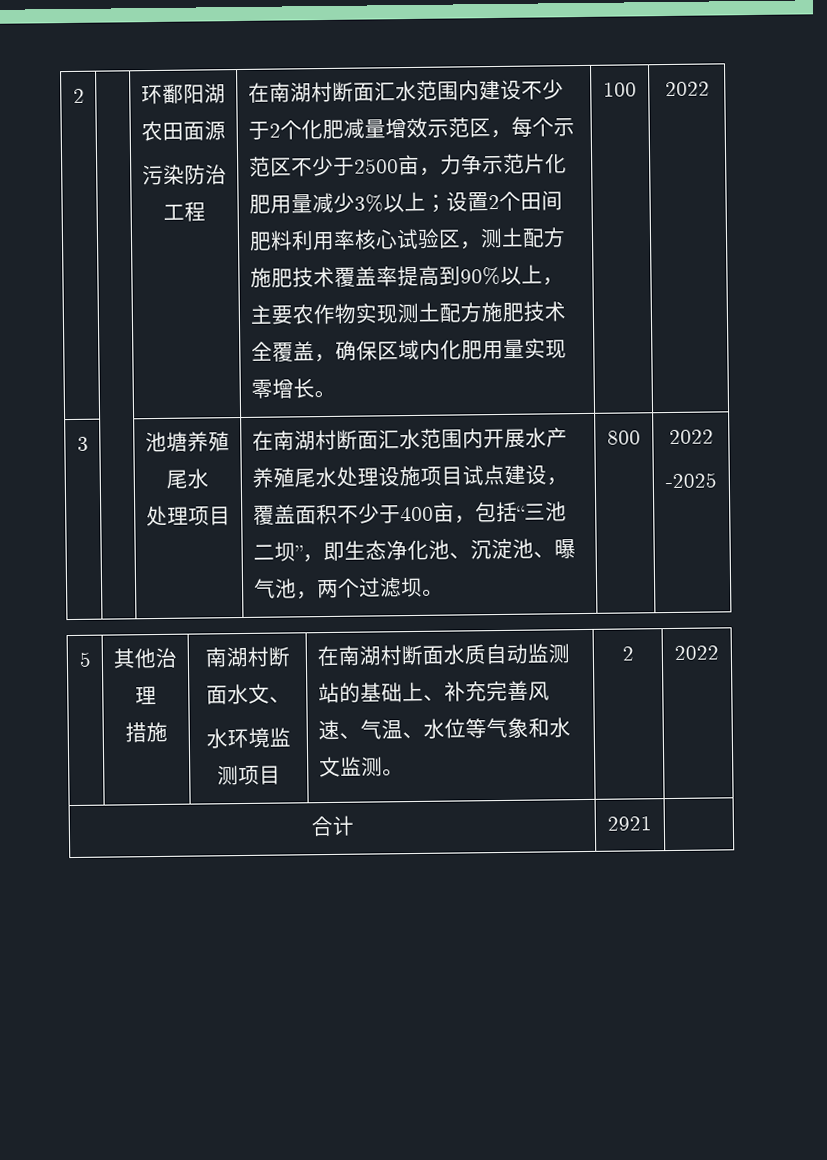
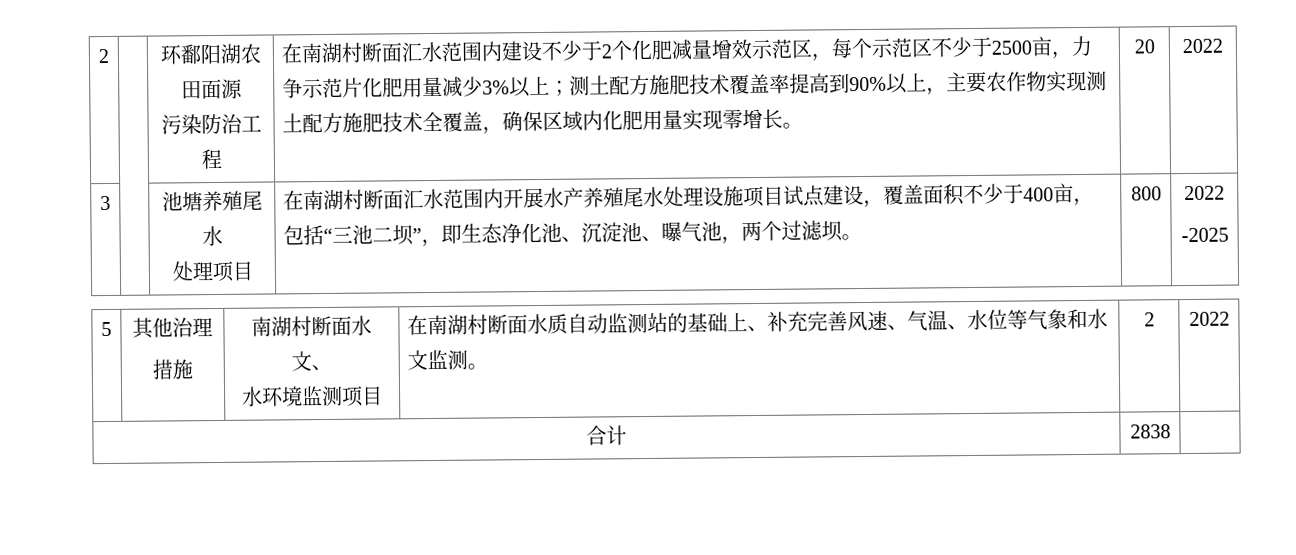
[445,190,563,212] [248,228,482,251] 设置2个田间肥料利用率核心试验区， -> (571, 88) none
[603,82,637,97] 100 -> [1133,39,1155,54] 20
[607,816,652,831] 2921 -> [1129,424,1171,439] 2838

